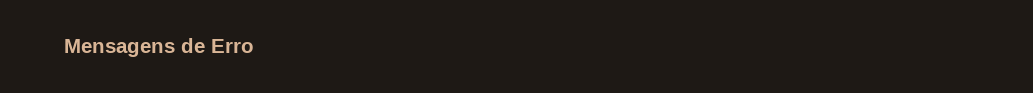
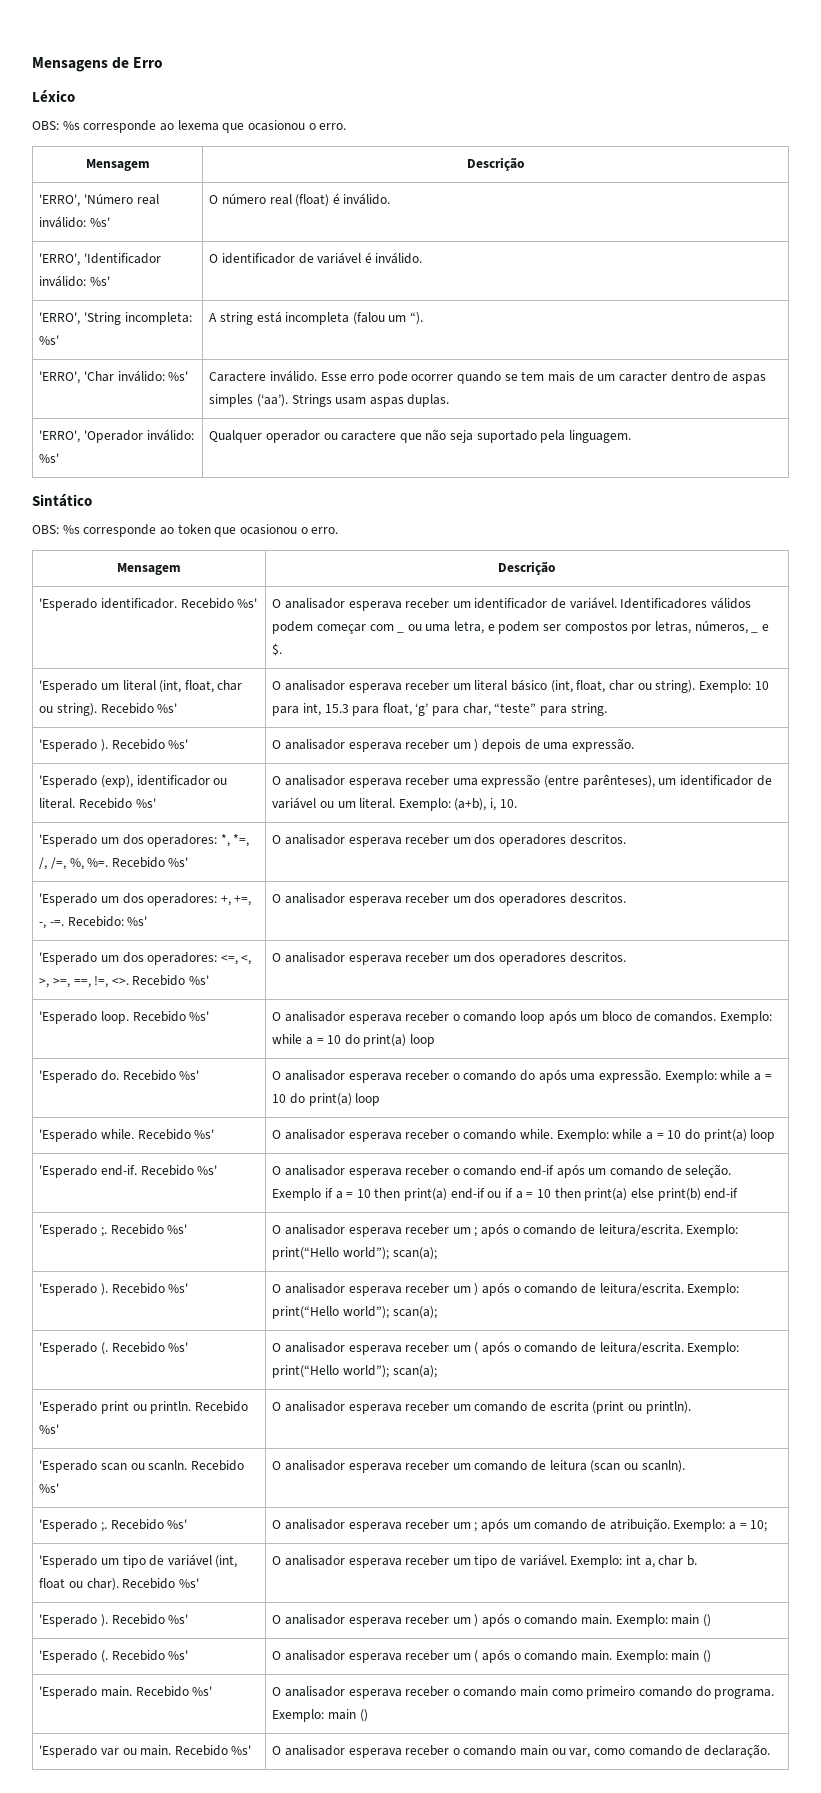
(254, 46) none -> [32,90,75,102] [32,120,347,133] [85,159,150,171] [466,157,525,171] [39,193,159,207] [39,216,110,228] [209,193,391,207] [39,253,161,266] [39,275,110,287] [209,252,423,264] [39,312,192,325] [39,335,60,345] [209,311,424,325] [39,370,189,384] [209,370,766,384] [209,394,450,407] [39,429,194,443] [39,453,60,463] [209,429,632,443] [32,494,92,507] [32,524,339,537] [117,563,181,575] [498,561,556,575] [39,598,258,611] [272,597,752,611] [272,621,394,634] [397,631,405,633] [407,620,759,634] [761,624,769,631] [272,643,283,656] [39,680,243,693] [39,703,178,716] [272,679,769,693] [272,703,607,716] [39,739,189,752] [272,738,635,752] [39,775,228,788] [39,798,156,809] [272,774,772,788] [272,797,517,811] [39,834,250,847] [39,857,189,870] [272,834,626,847] [39,893,252,906] [39,916,148,929] [272,893,626,906] [39,952,252,965] [39,975,210,988] [272,952,626,965] [39,1011,210,1024] [272,1010,772,1024] [272,1034,436,1047] [39,1070,200,1083] [272,1069,772,1083] [272,1093,381,1106] [39,1129,215,1142] [272,1129,776,1142] [39,1165,218,1178] [272,1164,732,1178] [272,1188,739,1201] [39,1224,188,1237] [272,1223,739,1237] [272,1247,437,1260] [39,1283,189,1296] [272,1282,740,1296] [272,1306,437,1319] [39,1342,189,1355] [272,1341,740,1355] [272,1365,437,1378] [39,1401,248,1414] [39,1424,60,1434] [272,1401,691,1414] [39,1460,244,1473] [39,1483,60,1493] [272,1460,685,1473] [39,1519,188,1532] [272,1518,768,1532] [39,1554,238,1568] [39,1578,199,1591] [272,1554,697,1568] [39,1614,189,1627] [272,1613,711,1627] [39,1650,189,1663] [272,1649,711,1663] [39,1686,213,1699] [272,1686,775,1699] [272,1709,368,1722] [39,1745,252,1758] [272,1744,770,1758] // Léxico // OBS: %s corresponde ao lexema que ocasionou o erro. // Mensagem | Descrição // 'ERRO', 'Número real inválido: %s' | O número real (float) é inválido. // 'ERRO', 'Identificador inválido: %s' | O identificador de variável é inválido. // 'ERRO', 'String incompleta: %s' | A string está incompleta (falou um “). // 'ERRO', 'Char inválido: %s' | Caractere inválido. Esse erro pode ocorrer quando se tem mais de um caracter dentro de aspas simples (‘aa’). Strings usam aspas duplas. // 'ERRO', 'Operador inválido: %s' | Qualquer operador ou caractere que não seja suportado pela linguagem. // Sintático // OBS: %s corresponde ao token que ocasionou o erro. // Mensagem | Descrição // 'Esperado identificador. Recebido %s' | O analisador esperava receber um identificador de variável. Identificadores válidos podem começar com _ ou uma letra, e podem ser compostos por letras, números, _ e $. // 'Esperado um literal (int, float, char ou string). Recebido %s' | O analisador esperava receber um literal básico (int, float, char ou string). Exemplo: 10 para int, 15.3 para float, ‘g’ para char, “teste” para string. // 'Esperado ). Recebido %s' | O analisador esperava receber um ) depois de uma expressão. // 'Esperado (exp), identificador ou literal. Recebido %s' | O analisador esperava receber uma expressão (entre parênteses), um identificador de variável ou um literal. Exemplo: (a+b), i, 10. // 'Esperado um dos operadores: *, *=, /, /=, %, %=. Recebido %s' | O analisador esperava receber um dos operadores descritos. // 'Esperado um dos operadores: +, +=, -, -=. Recebido: %s' | O analisador esperava receber um dos operadores descritos. // 'Esperado um dos operadores: <=, <, >, >=, ==, !=, <>. Recebido %s' | O analisador esperava receber um dos operadores descritos. // 'Esperado loop. Recebido %s' | O analisador esperava receber o comando loop após um bloco de comandos. Exemplo: while a = 10 do print(a) loop // 'Esperado do. Recebido %s' | O analisador esperava receber o comando do após uma expressão. Exemplo: while a = 10 do print(a) loop // 'Esperado while. Recebido %s' | O analisador esperava receber o comando while. Exemplo: while a = 10 do print(a) loop // 'Esperado end-if. Recebido %s' | O analisador esperava receber o comando end-if após um comando de seleção. Exemplo if a = 10 then print(a) end-if ou if a = 10 then print(a) else print(b) end-if // 'Esperado ;. Recebido %s' | O analisador esperava receber um ; após o comando de leitura/escrita. Exemplo: print(“Hello world”); scan(a); // 'Esperado ). Recebido %s' | O analisador esperava receber um ) após o comando de leitura/escrita. Exemplo: print(“Hello world”); scan(a); // 'Esperado (. Recebido %s' | O analisador esperava receber um ( após o comando de leitura/escrita. Exemplo: print(“Hello world”); scan(a); // 'Esperado print ou println. Recebido %s' | O analisador esperava receber um comando de escrita (print ou println). // 'Esperado scan ou scanln. Recebido %s' | O analisador esperava receber um comando de leitura (scan ou scanln). // 'Esperado ;. Recebido %s' | O analisador esperava receber um ; após um comando de atribuição. Exemplo: a = 10; // 'Esperado um tipo de variável (int, float ou char). Recebido %s' | O analisador esperava receber um tipo de variável. Exemplo: int a, char b. // 'Esperado ). Recebido %s' | O analisador esperava receber um ) após o comando main. Exemplo: main () // 'Esperado (. Recebido %s' | O analisador esperava receber um ( após o comando main. Exemplo: main () // 'Esperado main. Recebido %s' | O analisador esperava receber o comando main como primeiro comando do programa. Exemplo: main () // 'Esperado var ou main. Recebido %s' | O analisador esperava receber o comando main ou var, como comando de declaração.

